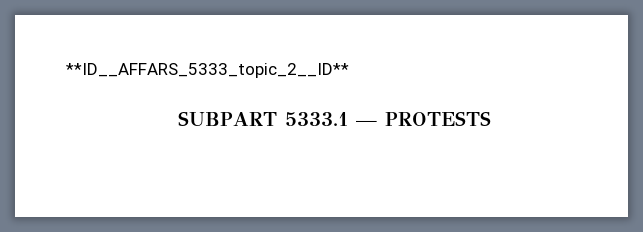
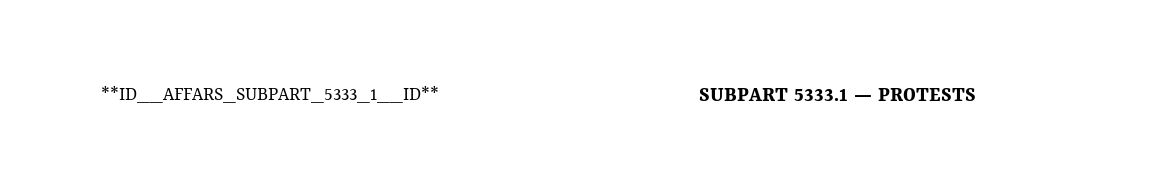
[66,63,349,78] **ID__AFFARS_5333_topic_2__ID** -> [101,86,439,103] **ID__AFFARS_SUBPART_5333_1__ID**

